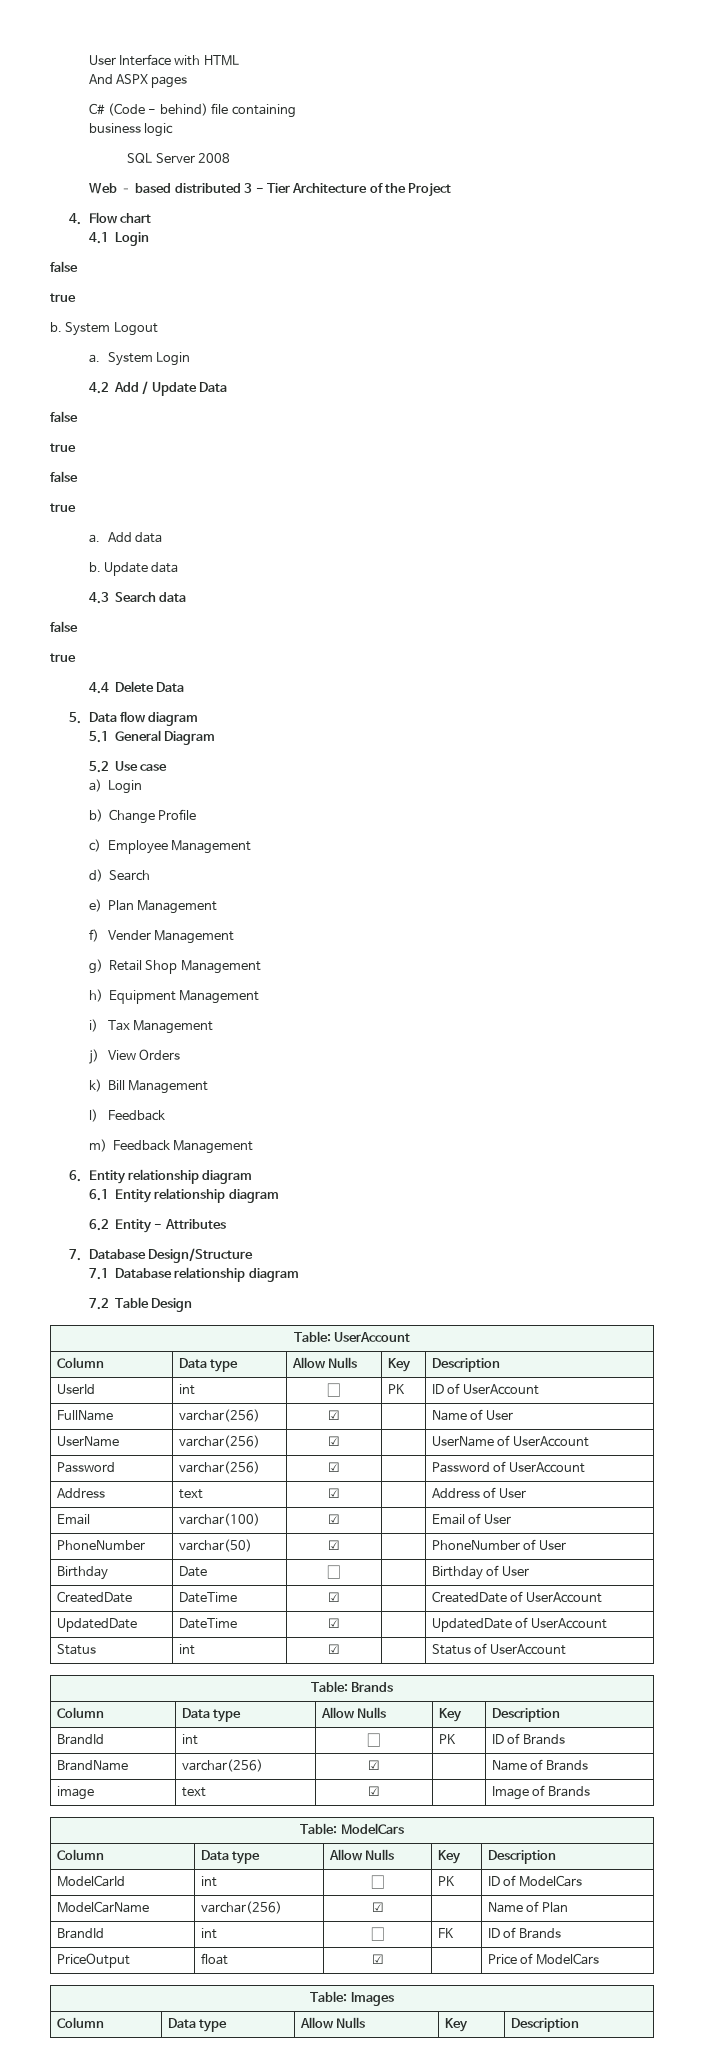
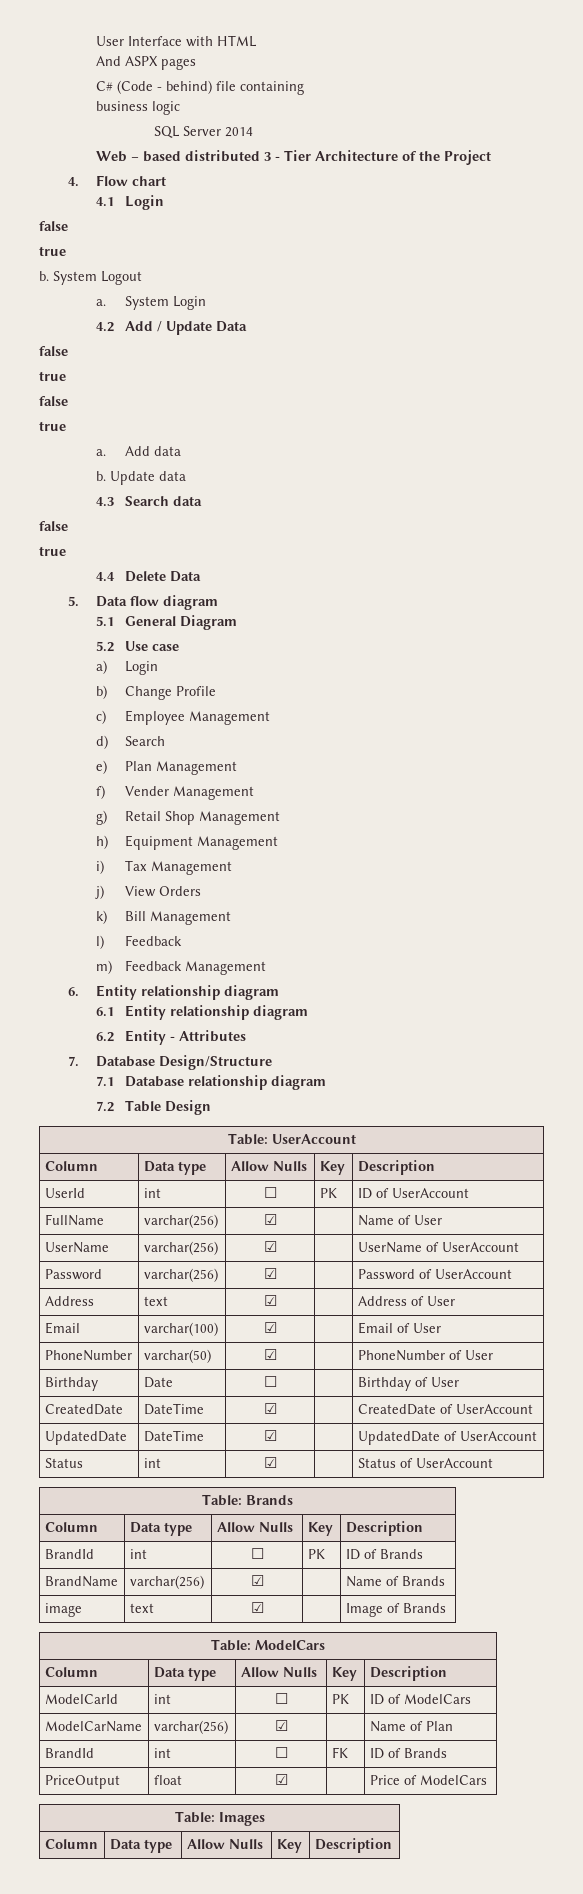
[198,153,231,163] 2008 -> [224,127,253,137] 2014

